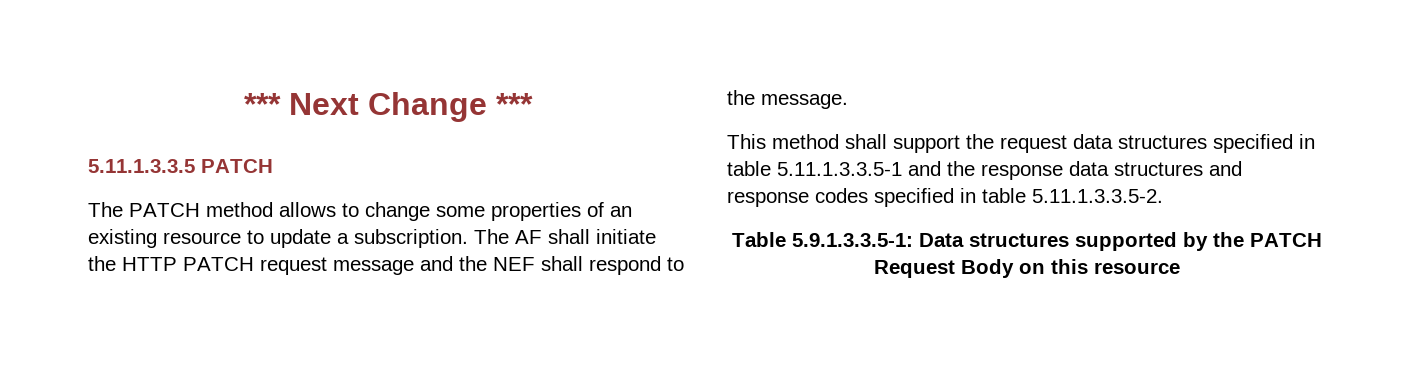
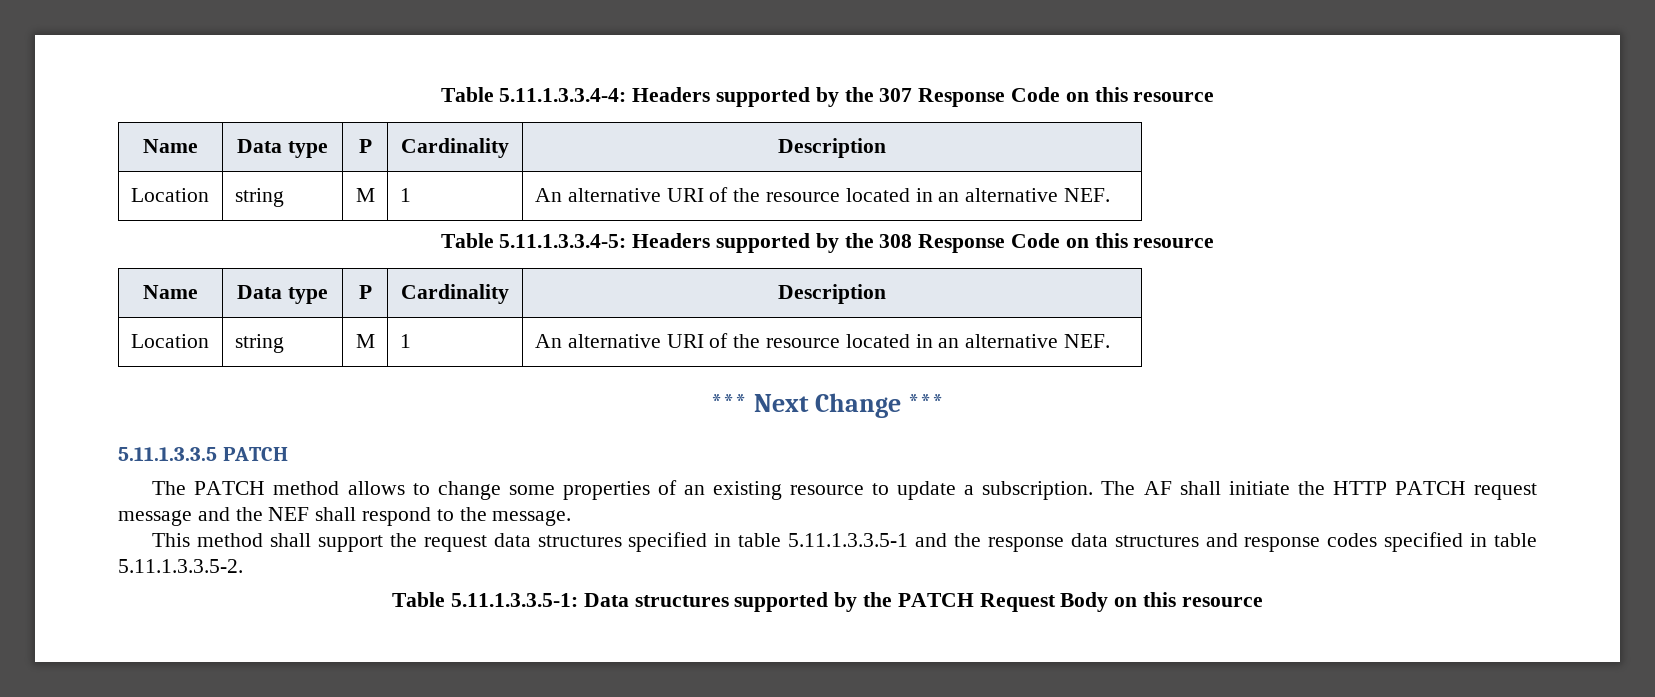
(244, 104) none -> [440,87,1215,107] [143,139,198,153] [237,139,328,158] [358,139,372,153] [401,138,509,158] [778,138,886,158] [130,188,209,202] [234,188,284,207] [355,188,375,202] [399,188,411,202] [534,187,1110,202] [440,233,1215,253] [143,285,198,299] [237,285,328,304] [358,285,372,299] [401,284,509,304] [778,284,886,304] [130,334,209,348] [234,334,284,353] [355,334,375,348] [399,334,411,348] [534,333,1110,348] Table 5.11.1.3.3.4-4: Headers supported by the 307 Response Code on this resource // Name | Data type | P | Cardinality | Description // Location | string | M | 1 | An alternative URI of the resource located in an alternative NEF. // Table 5.11.1.3.3.4-5: Headers supported by the 308 Response Code on this resource // Name | Data type | P | Cardinality | Description // Location | string | M | 1 | An alternative URI of the resource located in an alternative NEF. //
[792,233,913,247] 5.9.1.3.3.5-1: -> [450,593,578,607] 5.11.1.3.3.5-1:

